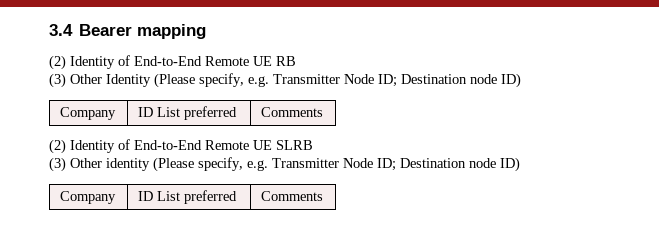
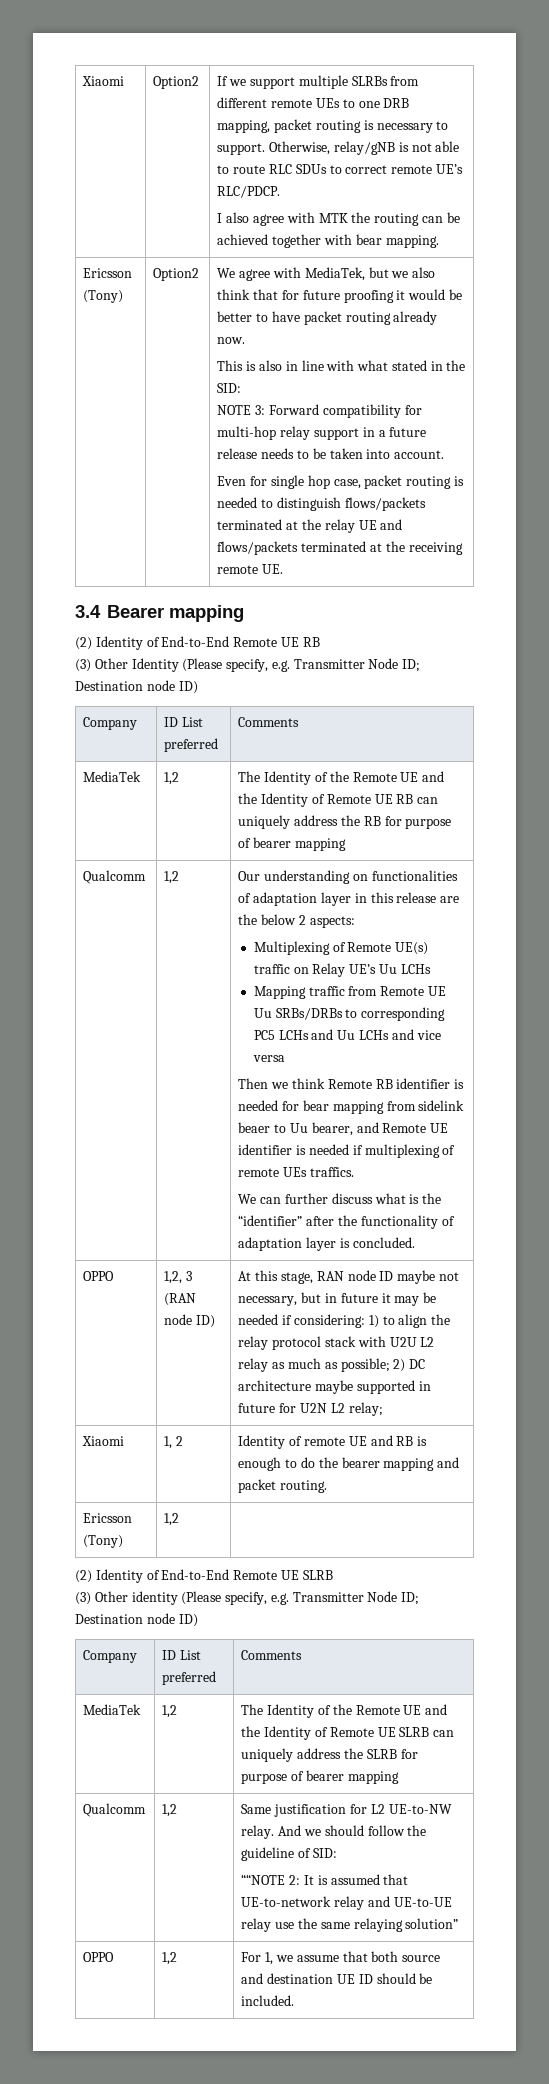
(49, 30) none -> [82,76,125,86] [153,76,200,89] [217,75,420,89] [217,97,410,108] [217,119,449,133] [217,141,460,155] [217,164,463,174] [217,186,281,198] [217,212,460,226] [217,234,439,248] [83,268,133,278] [83,290,124,303] [153,268,200,281] [217,267,436,281] [217,289,462,303] [217,311,438,325] [217,337,246,344] [217,360,466,371] [217,383,242,393] [217,404,422,418] [217,426,427,440] [217,448,445,459] [217,475,464,489] [217,497,426,511] [217,519,403,533] [217,541,463,555] [217,564,284,574] Xiaomi | Option2 | If we support multiple SLRBs from different remote UEs to one DRB mapping, packet routing is necessary to support. Otherwise, relay/gNB is not able to route RLC SDUs to correct remote UE’s RLC/PDCP. // I also agree with MTK the routing can be achieved together with bear mapping. // Ericsson (Tony) | Option2 | We agree with MediaTek, but we also think that for future proofing it would be better to have packet routing already now. // This is also in line with what stated in the SID: // NOTE 3: Forward compatibility for multi-hop relay support in a future release needs to be taken into account. // Even for single hop case, packet routing is needed to distinguish flows/packets terminated at the relay UE and flows/packets terminated at the receiving remote UE. //
(324, 112) none -> [83,771,142,782] [164,772,180,785] [238,771,445,785] [238,793,439,807] [238,815,452,829] [238,837,347,851] [83,870,147,884] [164,871,180,884] [238,870,458,884] [238,892,460,906] [238,914,355,928] [253,941,429,955] [253,963,431,977] [253,986,446,999] [253,1007,446,1021] [253,1029,441,1040] [252,1055,285,1062] [238,1078,465,1089] [238,1100,465,1114] [238,1122,449,1136] [238,1144,456,1158] [238,1167,355,1177] [238,1193,442,1204] [238,1215,455,1229] [238,1237,415,1251] [83,1271,115,1281] [164,1271,193,1284] [164,1293,197,1306] [164,1314,216,1328] [238,1270,459,1284] [238,1292,437,1306] [238,1314,451,1328] [238,1336,435,1350] [238,1358,426,1372] [238,1380,431,1394] [238,1402,383,1416] [82,1436,125,1446] [164,1436,184,1449] [238,1435,428,1449] [238,1457,460,1471] [238,1479,328,1493] [83,1513,133,1523] [83,1535,124,1548] [164,1513,180,1526] // MediaTek | 1,2 | The Identity of the Remote UE and the Identity of Remote UE RB can uniquely address the RB for purpose of bearer mapping // Qualcomm | 1,2 | Our understanding on functionalities of adaptation layer in this release are the below 2 aspects: // Multiplexing of Remote UE(s) traffic on Relay UE’s Uu LCHs // Mapping traffic from Remote UE Uu SRBs/DRBs to corresponding PC5 LCHs and Uu LCHs and vice versa // Then we think Remote RB identifier is needed for bear mapping from sidelink beaer to Uu bearer, and Remote UE identifier is needed if multiplexing of remote UEs traffics. // We can further discuss what is the “identifier” after the functionality of adaptation layer is concluded. // OPPO | 1,2, 3 (RAN node ID) | At this stage, RAN node ID maybe not necessary, but in future it may be needed if considering: 1) to align the relay protocol stack with U2U L2 relay as much as possible; 2) DC architecture maybe supported in future for U2N L2 relay; // Xiaomi | 1, 2 | Identity of remote UE and RB is enough to do the bearer mapping and packet routing. // Ericsson (Tony) | 1,2 |
(324, 196) none -> [83,1704,142,1715] [162,1705,178,1718] [241,1704,448,1718] [241,1726,455,1740] [241,1748,418,1762] [241,1770,399,1784] [83,1803,147,1817] [162,1804,178,1817] [241,1804,452,1817] [241,1825,427,1839] [241,1847,338,1861] [241,1874,409,1885] [241,1896,452,1910] [241,1918,459,1932] [83,1952,115,1962] [162,1952,178,1965] [241,1951,441,1965] [241,1973,433,1984] [241,1995,295,2006] // MediaTek | 1,2 | The Identity of the Remote UE and the Identity of Remote UE SLRB can uniquely address the SLRB for purpose of bearer mapping // Qualcomm | 1,2 | Same justification for L2 UE-to-NW relay. And we should follow the guideline of SID: // ““NOTE 2: It is assumed that UE-to-network relay and UE-to-UE relay use the same relaying solution” // OPPO | 1,2 | For 1, we assume that both source and destination UE ID should be included.

